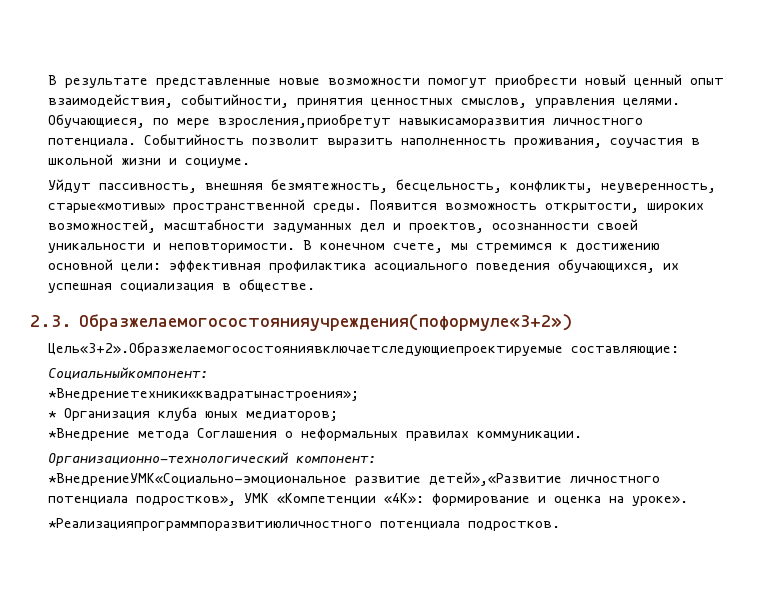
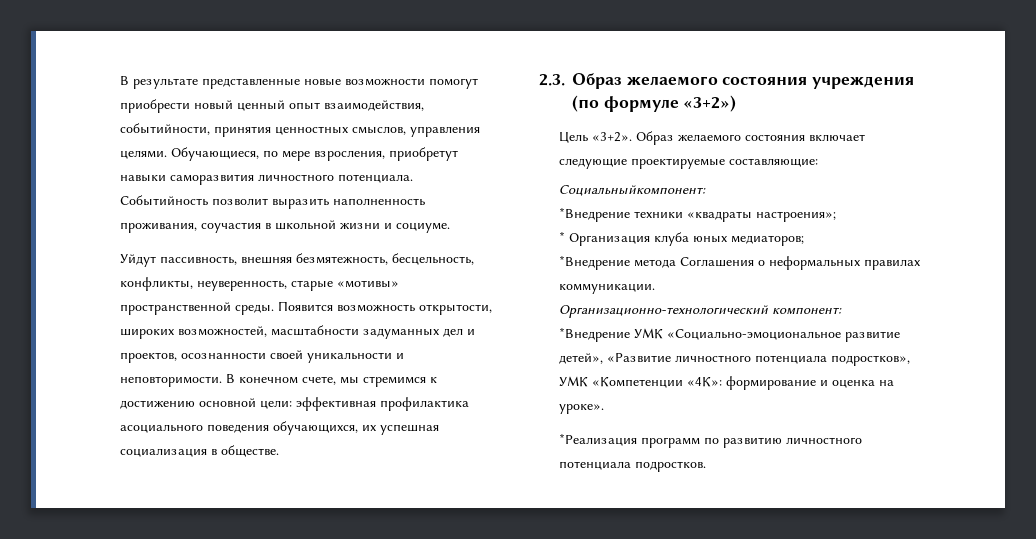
[217,114,545,128] взросления,приобретут навыкисаморазвития -> [313,147,458,161] [119,174,254,185] взросления, приобретут навыки саморазвития
[47,203,165,213] старые«мотивы» -> [290,280,399,291] старые «мотивы»
[79,314,573,331] [47,342,679,356] [47,367,208,380] [47,388,359,401] Образжелаемогосостоянияучреждения(поформуле«3+2») // Цель«3+2».Образжелаемогосостояниявключаетследующиепроектируемые составляющие: // Социальныйкомпонент: // *Внедрениетехники«квадратынастроения»; -> [572,73,915,89] [572,95,737,112] [558,131,865,145] [558,158,818,169] [558,185,706,196] [558,207,836,222] Образ желаемого состояния учреждения (по формуле «3+2») // Цель «3+2». Образ желаемого состояния включает следующие проектируемые составляющие: // Социальныйкомпонент: // *Внедрение техники «квадраты настроения»;
[47,472,562,486] *ВнедрениеУМК«Социально-эмоциональное развитие детей»,«Развитие -> [558,327,900,342] [558,353,671,364] *Внедрение УМК «Социально-эмоциональное развитие детей», «Развитие
[47,518,372,531] *Реализацияпрограммпоразвитиюличностного -> [558,433,862,448] *Реализация программ по развитию личностного

